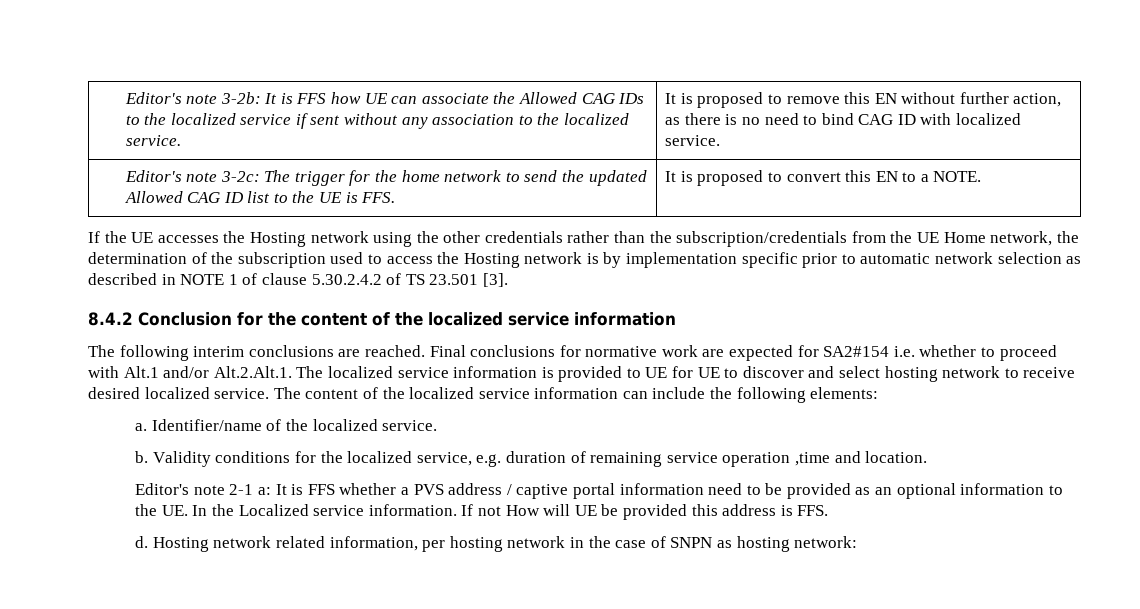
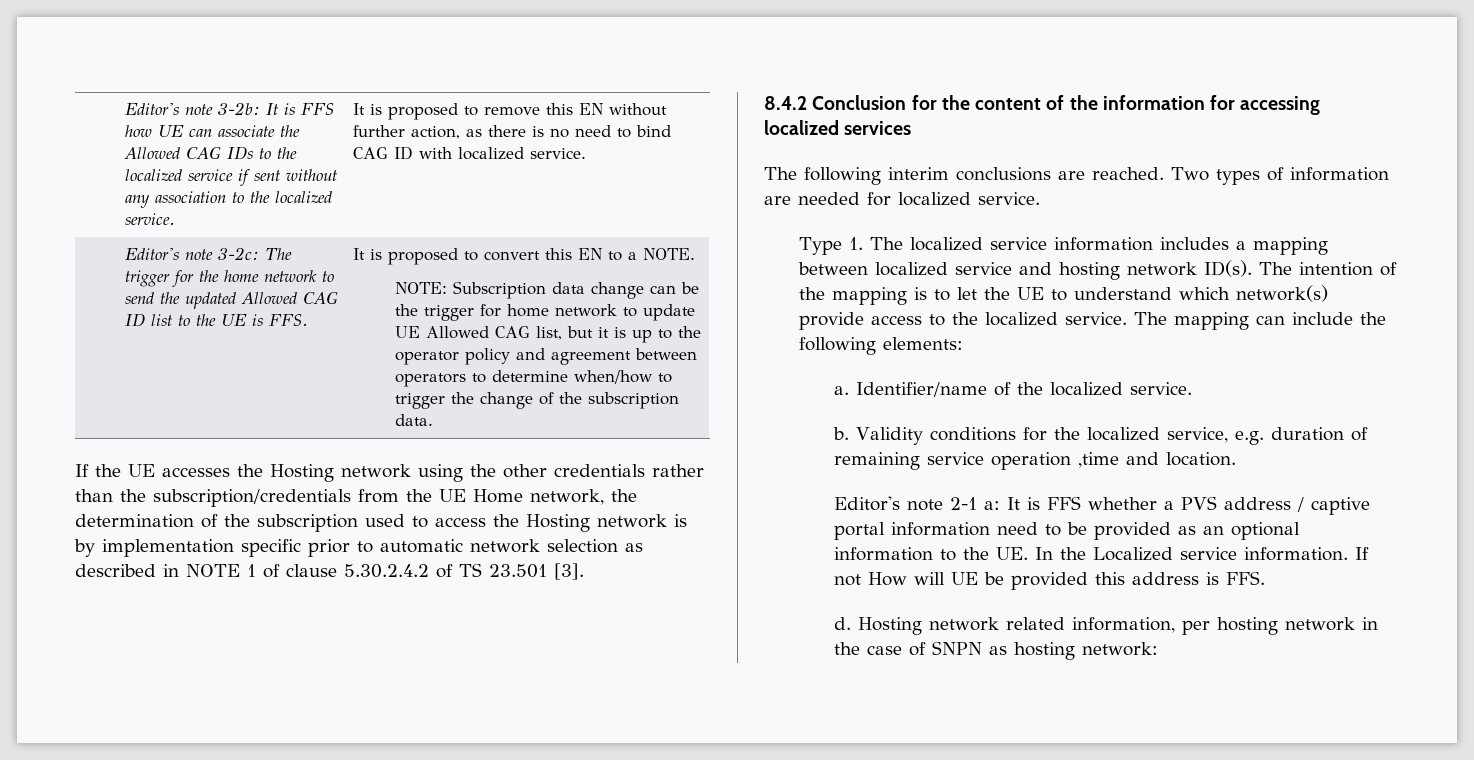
(982, 176) none -> [395,281,700,299] [395,304,696,321] [395,326,702,343] [395,348,698,365] [395,370,673,387] [395,392,680,409] [395,414,434,426] // NOTE: Subscription data change can be the trigger for home network to update UE Allowed CAG list, but it is up to the operator policy and agreement between operators to determine when/how to trigger the change of the subscription data.
[428,312,676,326] localized service information -> [1102,95,1321,115] [764,120,912,135] information for accessing localized services
[429,345,1057,361] [88,366,1076,382] [88,387,619,399] Final conclusions for normative work are expected for SA2#154 i.e. whether to proceed with Alt.1 and/or Alt.2.Alt.1. The localized service information is provided to UE for UE to discover and select hosting network to receive desired localized service. The content of the localized service information -> [1171,167,1389,185] [764,192,1040,206] [799,237,1329,255] [798,260,1398,280] [799,285,1329,305] [799,312,1250,330] Two types of information are needed for localized service. // Type 1. The localized service information includes a mapping between localized service and hosting network ID(s). The intention of the mapping is to let the UE to understand which network(s) provide access to the localized service. The mapping

